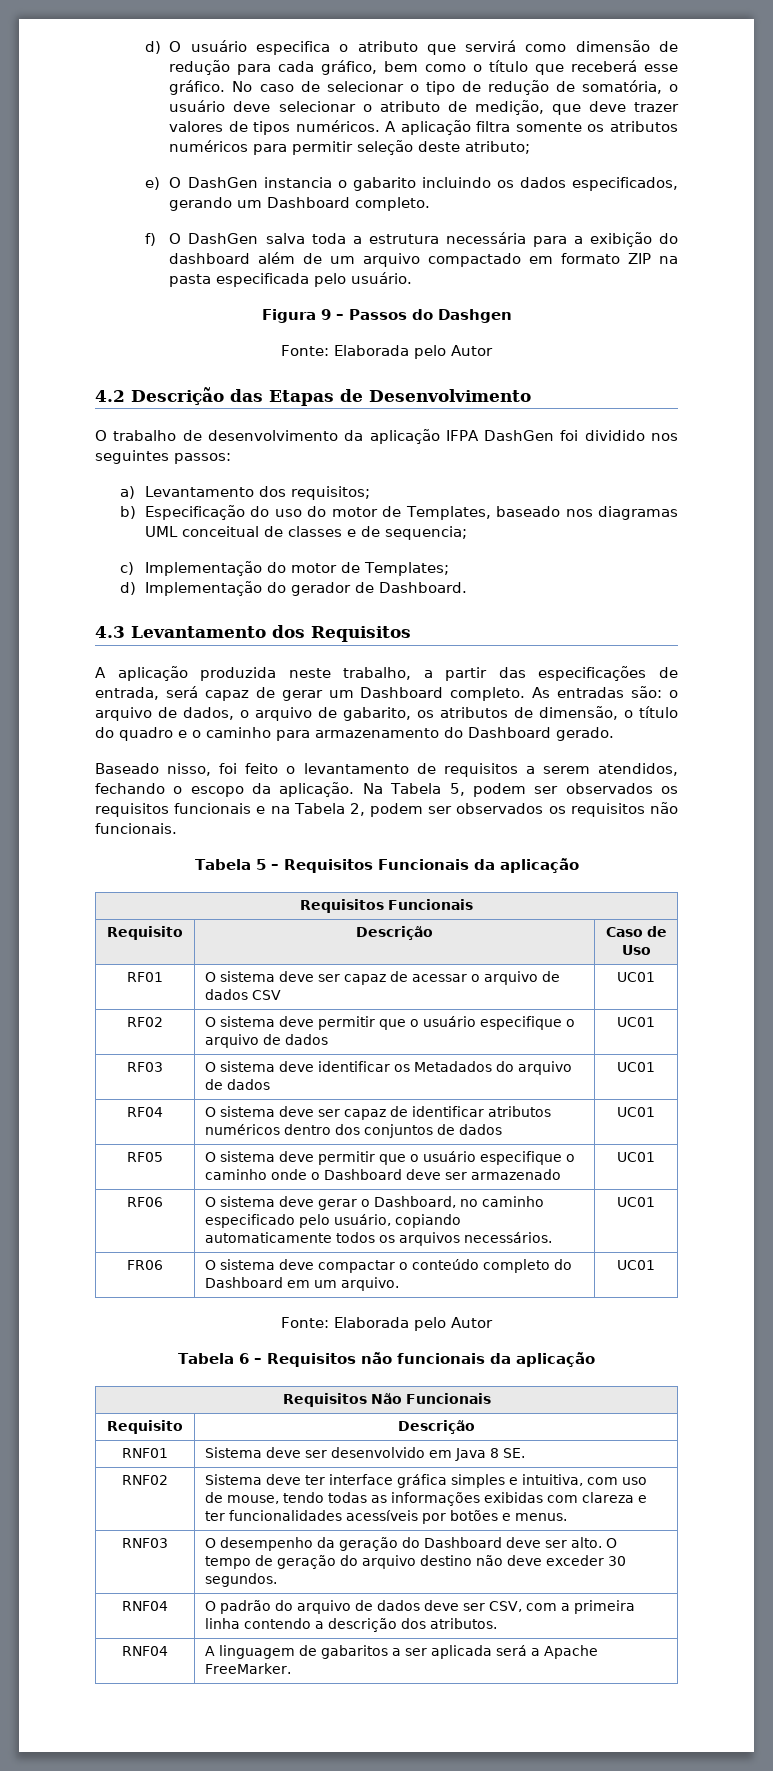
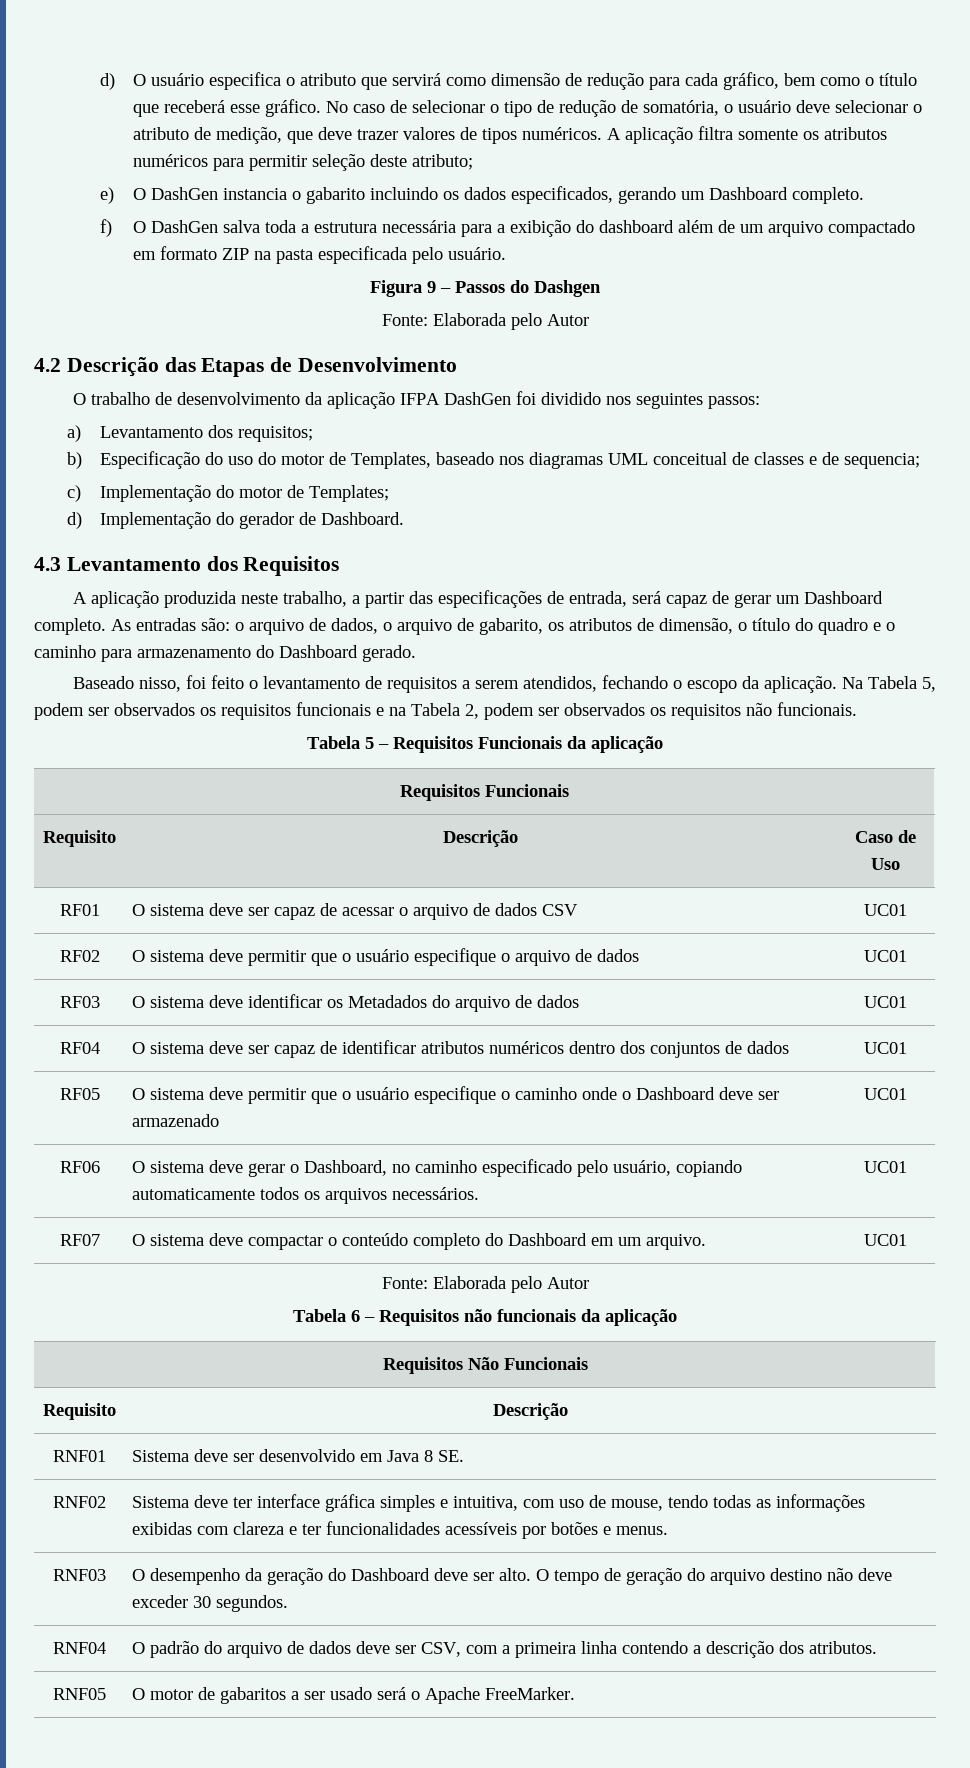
[127,1260,163,1270] FR06 -> [59,1234,100,1246] RF07
[122,1646,168,1656] [205,1645,296,1659] RNF04 | A linguagem -> [53,1688,106,1700] [132,1688,194,1700] RNF05 | O motor
[431,1645,541,1659] aplicada será a -> [330,1687,421,1700] usado será o

